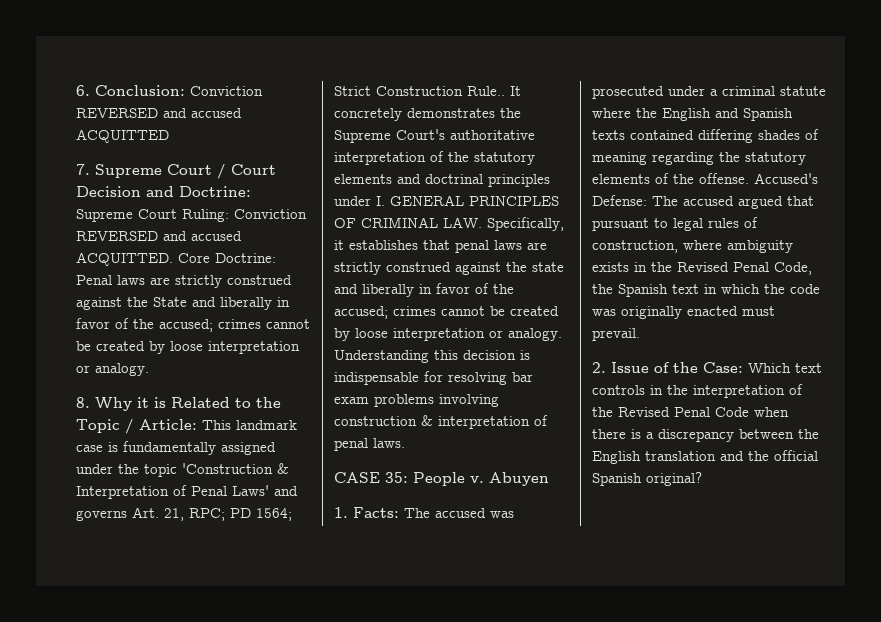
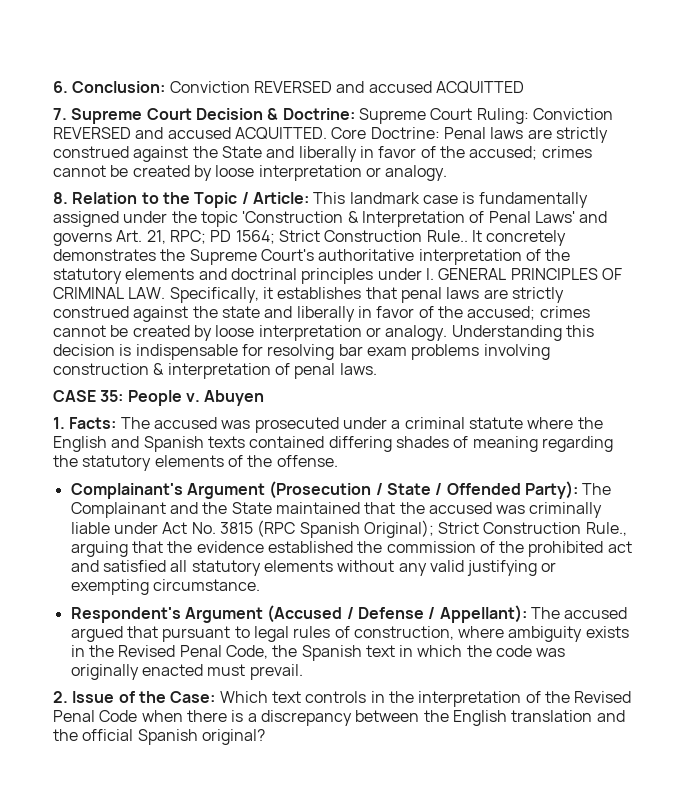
[217,164,276,179] [76,186,174,197] / Court Decision and -> [195,108,279,120] Decision &
[95,397,230,411] Why it is Related -> [72,192,138,204] Relation
[754,173,818,184] [592,195,647,206] Accused's Defense: -> [70,481,612,499] [70,502,603,518] [70,520,627,538] [70,541,632,557] [70,560,557,576] [70,579,260,595] [70,605,527,623] // Complainant's Argument (Prosecution / State / Offended Party): The Complainant and the State maintained that the accused was criminally liable under Act No. 3815 (RPC Spanish Original); Strict Construction Rule., arguing that the evidence established the commission of the prohibited act and satisfied all statutory elements without any valid justifying or exempting circumstance. // Respondent's Argument (Accused / Defense / Appellant):

